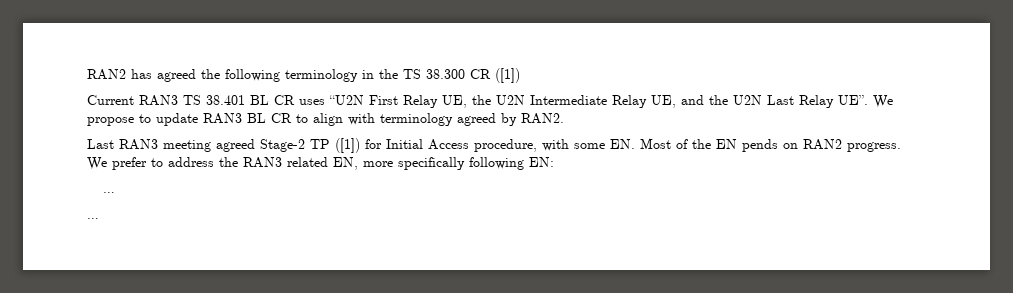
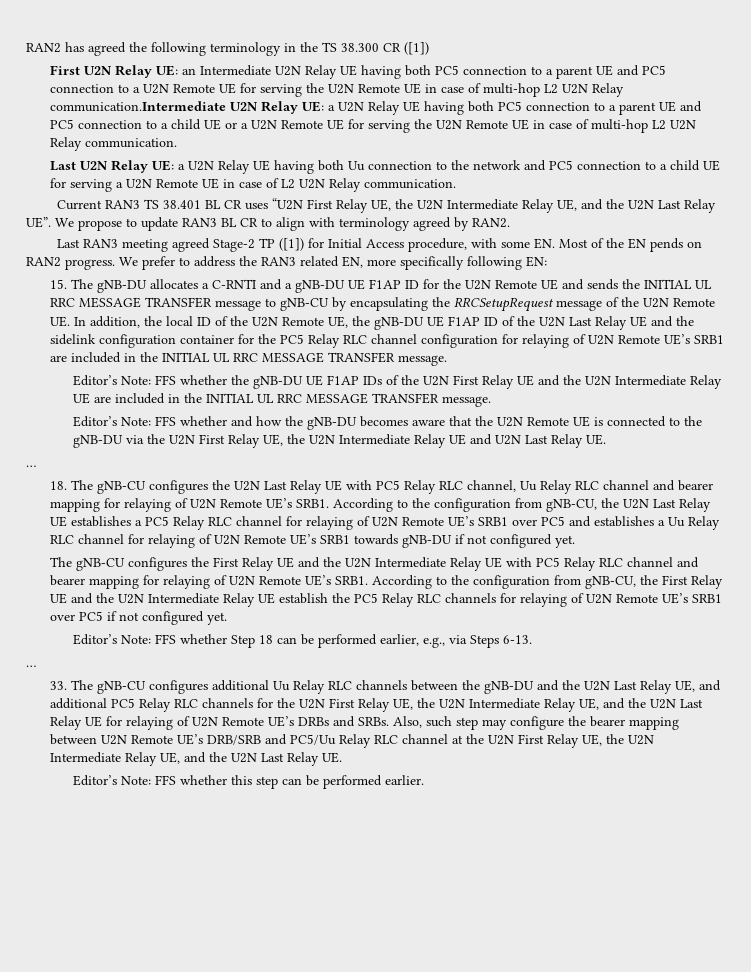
(520, 75) none -> [49,65,666,79] [49,83,624,97] [49,101,702,115] [49,119,696,133] [49,137,177,151] [49,160,720,174] [49,178,456,192] // First U2N Relay UE: an Intermediate U2N Relay UE having both PC5 connection to a parent UE and PC5 connection to a U2N Remote UE for serving the U2N Remote UE in case of multi-hop L2 U2N Relay communication.Intermediate U2N Relay UE: a U2N Relay UE having both PC5 connection to a parent UE and PC5 connection to a child UE or a U2N Remote UE for serving the U2N Remote UE in case of multi-hop L2 U2N Relay communication. // Last U2N Relay UE: a U2N Relay UE having both Uu connection to the network and PC5 connection to a child UE for serving a U2N Remote UE in case of L2 U2N Relay communication.
[103,192,116,193] [87,218,99,219] … // … -> [49,279,712,293] [49,297,715,312] [49,316,694,330] [49,334,724,348] [49,352,447,366] [73,375,723,389] [73,393,492,407] [73,416,703,430] [73,434,607,448] [26,465,36,467] [49,480,713,494] [49,498,711,512] [49,516,720,530] [49,534,575,548] [49,557,699,571] [49,575,723,589] [49,593,722,607] [49,611,227,625] [73,634,533,648] [26,665,36,667] [49,680,721,694] [49,698,703,712] [49,716,679,730] [49,734,654,748] [49,752,342,766] [73,775,425,789] 15. The gNB-DU allocates a C-RNTI and a gNB-DU UE F1AP ID for the U2N Remote UE and sends the INITIAL UL RRC MESSAGE TRANSFER message to gNB-CU by encapsulating the RRCSetupRequest message of the U2N Remote UE. In addition, the local ID of the U2N Remote UE, the gNB-DU UE F1AP ID of the U2N Last Relay UE and the sidelink configuration container for the PC5 Relay RLC channel configuration for relaying of U2N Remote UE’s SRB1 are included in the INITIAL UL RRC MESSAGE TRANSFER message. // Editor’s Note: FFS whether the gNB-DU UE F1AP IDs of the U2N First Relay UE and the U2N Intermediate Relay UE are included in the INITIAL UL RRC MESSAGE TRANSFER message. // Editor’s Note: FFS whether and how the gNB-DU becomes aware that the U2N Remote UE is connected to the gNB-DU via the U2N First Relay UE, the U2N Intermediate Relay UE and U2N Last Relay UE. // … // 18. The gNB-CU configures the U2N Last Relay UE with PC5 Relay RLC channel, Uu Relay RLC channel and bearer mapping for relaying of U2N Remote UE’s SRB1. According to the configuration from gNB-CU, the U2N Last Relay UE establishes a PC5 Relay RLC channel for relaying of U2N Remote UE’s SRB1 over PC5 and establishes a Uu Relay RLC channel for relaying of U2N Remote UE’s SRB1 towards gNB-DU if not configured yet. // The gNB-CU configures the First Relay UE and the U2N Intermediate Relay UE with PC5 Relay RLC channel and bearer mapping for relaying of U2N Remote UE’s SRB1. According to the configuration from gNB-CU, the First Relay UE and the U2N Intermediate Relay UE establish the PC5 Relay RLC channels for relaying of U2N Remote UE’s SRB1 over PC5 if not configured yet. // Editor’s Note: FFS whether Step 18 can be performed earlier, e.g., via Steps 6-13. // … // 33. The gNB-CU configures additional Uu Relay RLC channels between the gNB-DU and the U2N Last Relay UE, and additional PC5 Relay RLC channels for the U2N First Relay UE, the U2N Intermediate Relay UE, and the U2N Last Relay UE for relaying of U2N Remote UE’s DRBs and SRBs. Also, such step may configure the bearer mapping between U2N Remote UE’s DRB/SRB and PC5/Uu Relay RLC channel at the U2N First Relay UE, the U2N Intermediate Relay UE, and the U2N Last Relay UE. // Editor’s Note: FFS whether this step can be performed earlier.

